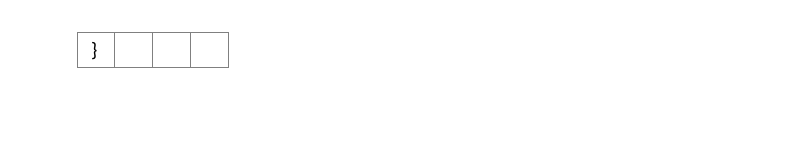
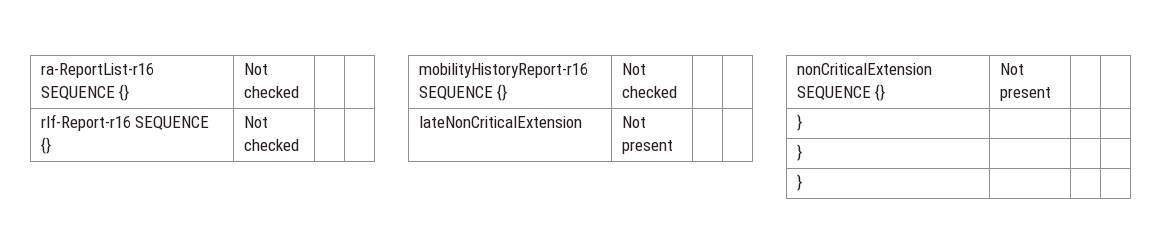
[90,41,97,60] } | | | -> [40,63,154,78] [40,84,130,101] [243,63,268,75] [243,86,299,98] [40,114,210,131] [40,137,51,154] [243,116,268,128] [243,139,299,151] [418,63,588,78] [418,84,508,101] [621,63,646,75] [621,86,677,98] [418,116,582,128] [621,116,646,128] [621,140,673,154] [796,63,932,75] [796,84,886,101] [999,63,1024,75] [999,87,1051,101] [796,114,802,131] [796,144,802,161] [796,174,802,191] ra-ReportList-r16 SEQUENCE {} | Not checked | | // rlf-Report-r16 SEQUENCE {} | Not checked | | // mobilityHistoryReport-r16 SEQUENCE {} | Not checked | | // lateNonCriticalExtension | Not present | | // nonCriticalExtension SEQUENCE {} | Not present | | // } | | | // } | | | // } | | |

